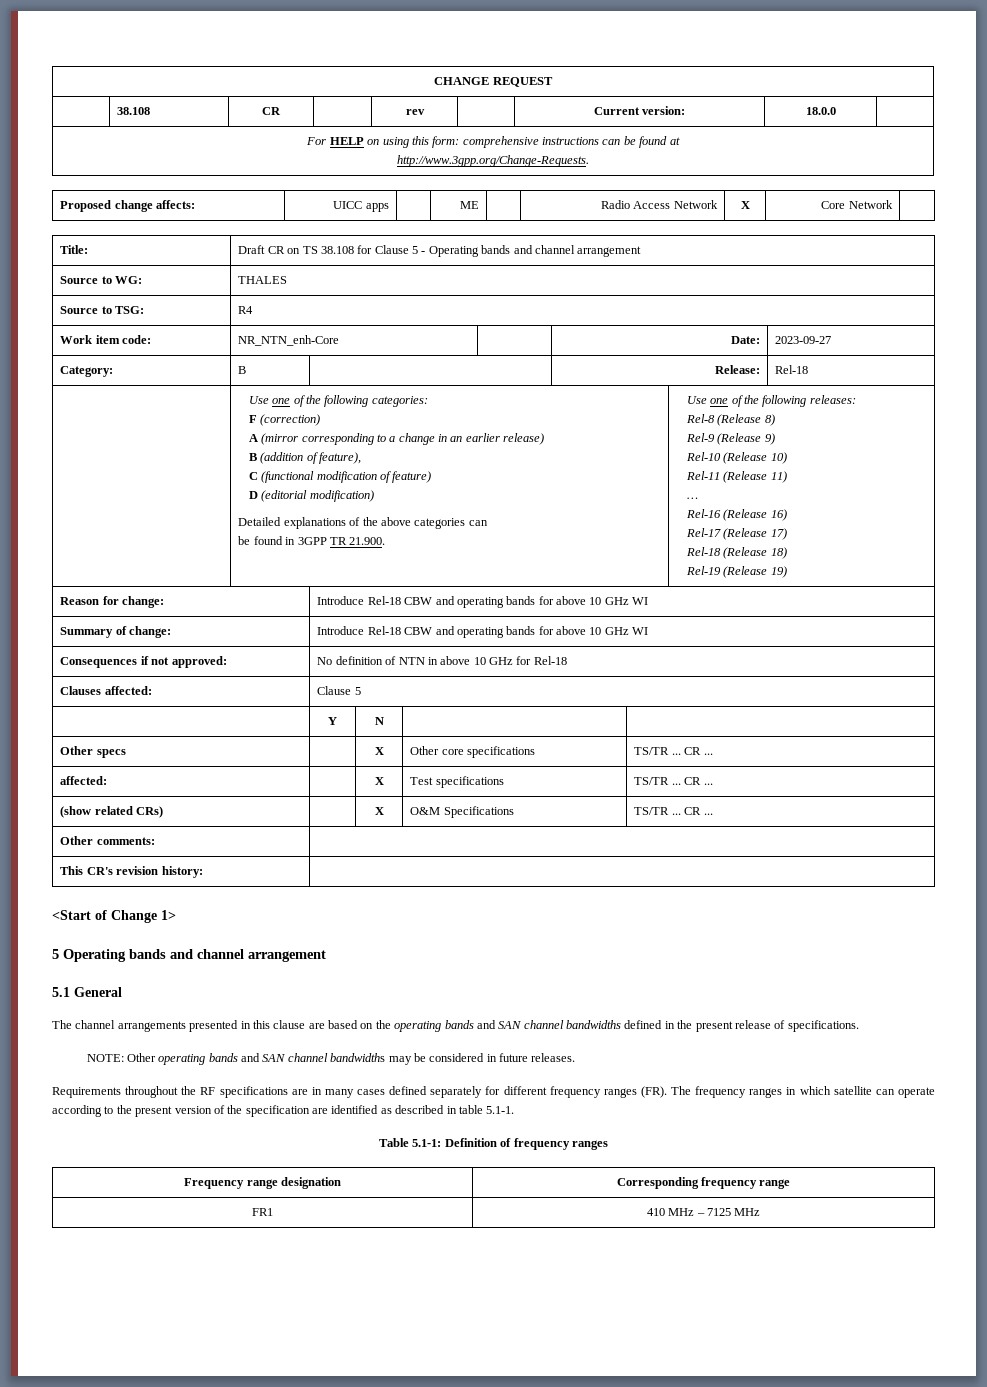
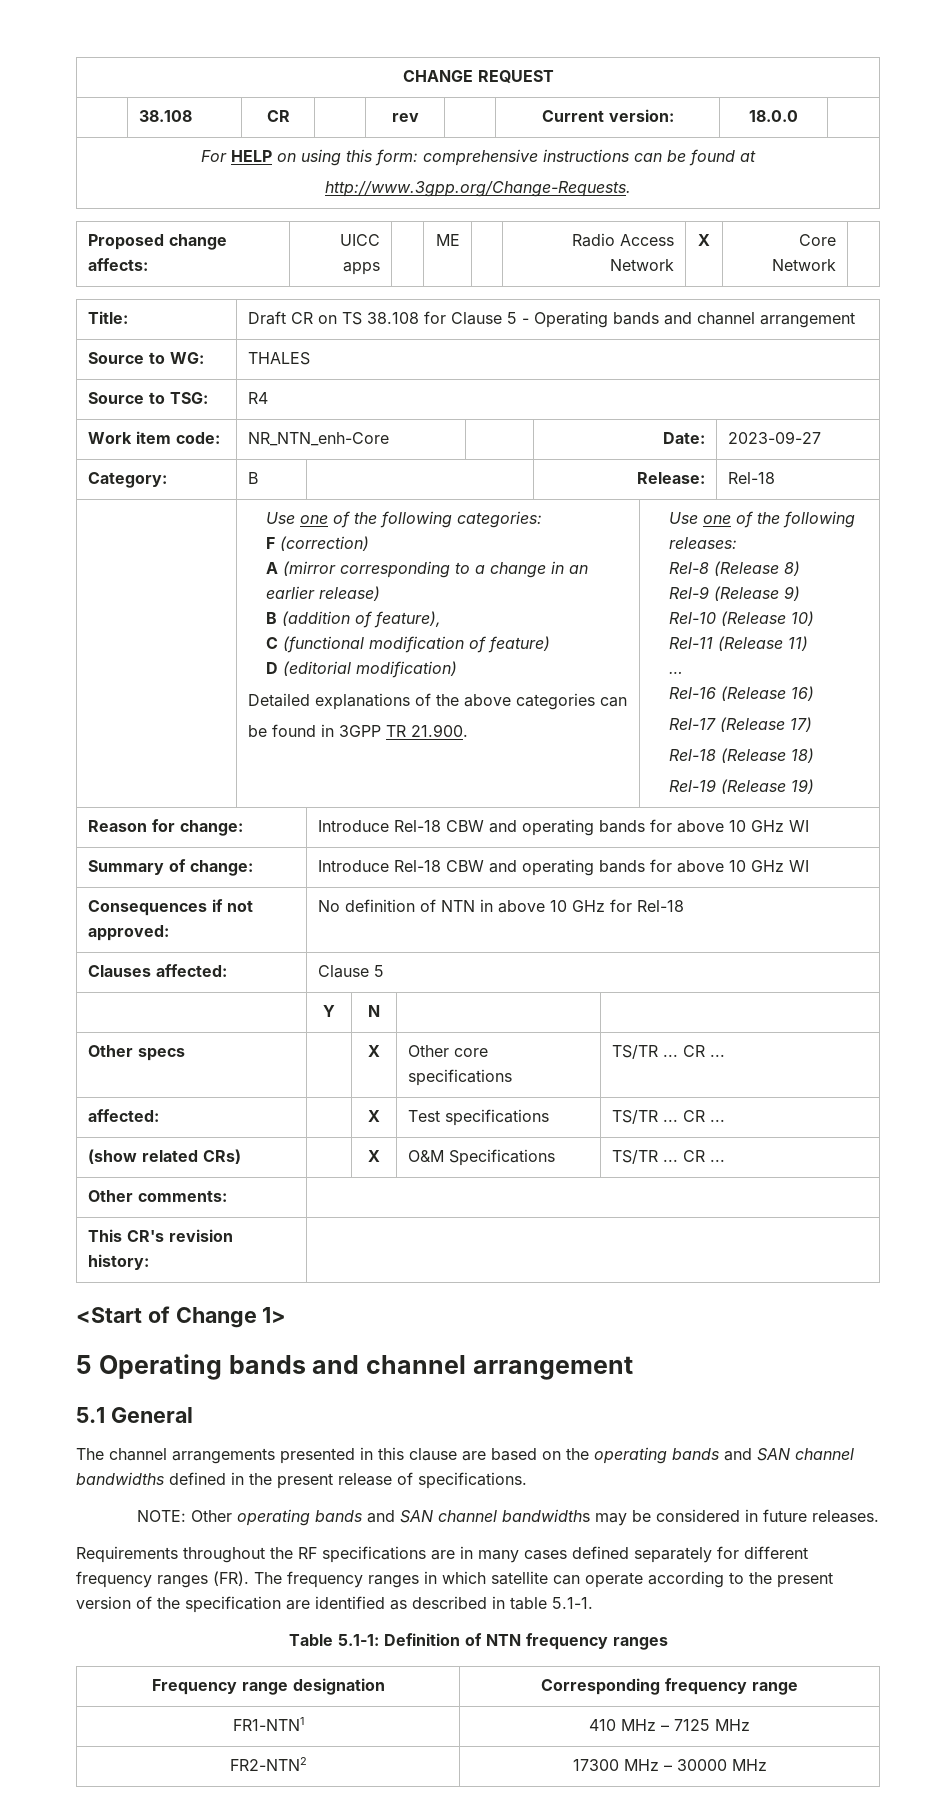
(512, 1142) none -> [485,1634,521,1646] NTN
[252,1208,273,1216] FR1 -> [232,1717,304,1731] FR1-NTN1
(761, 1212) none -> [229,1757,307,1771] [572,1759,767,1771] // FR2-NTN2 | 17300 MHz – 30000 MHz

